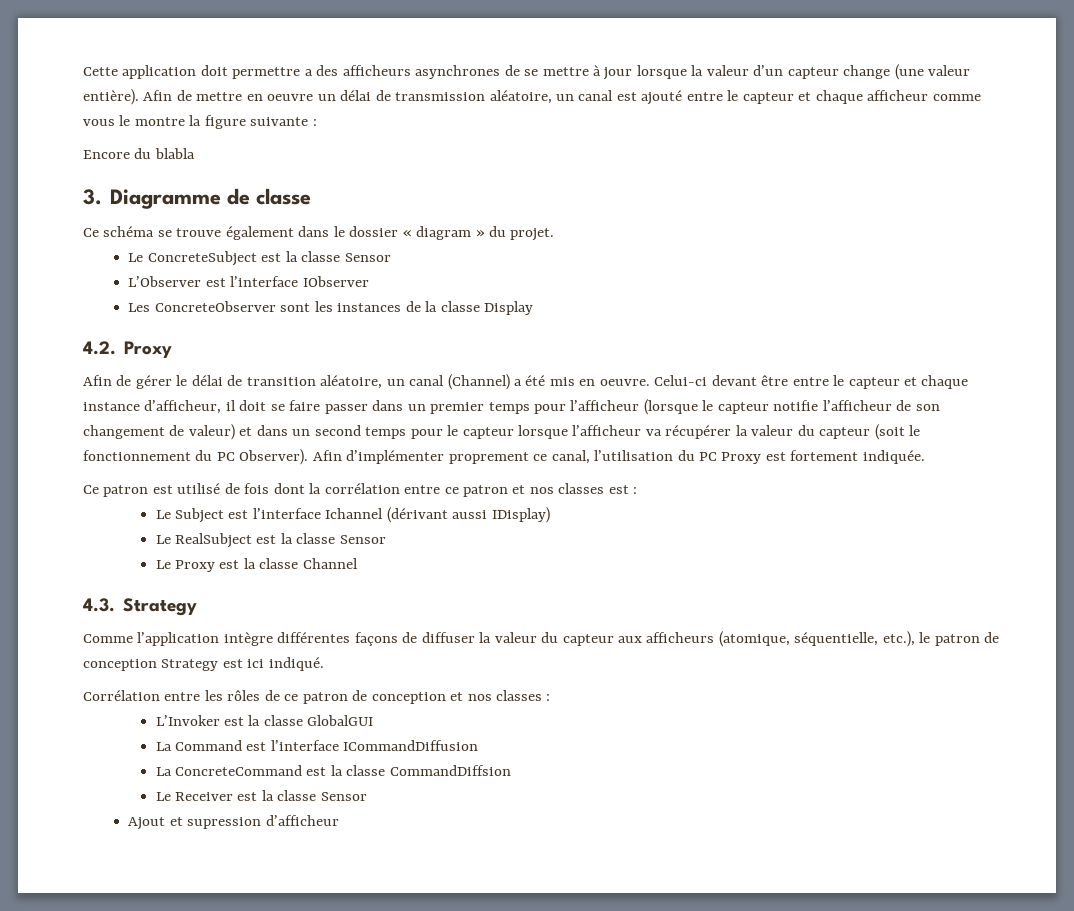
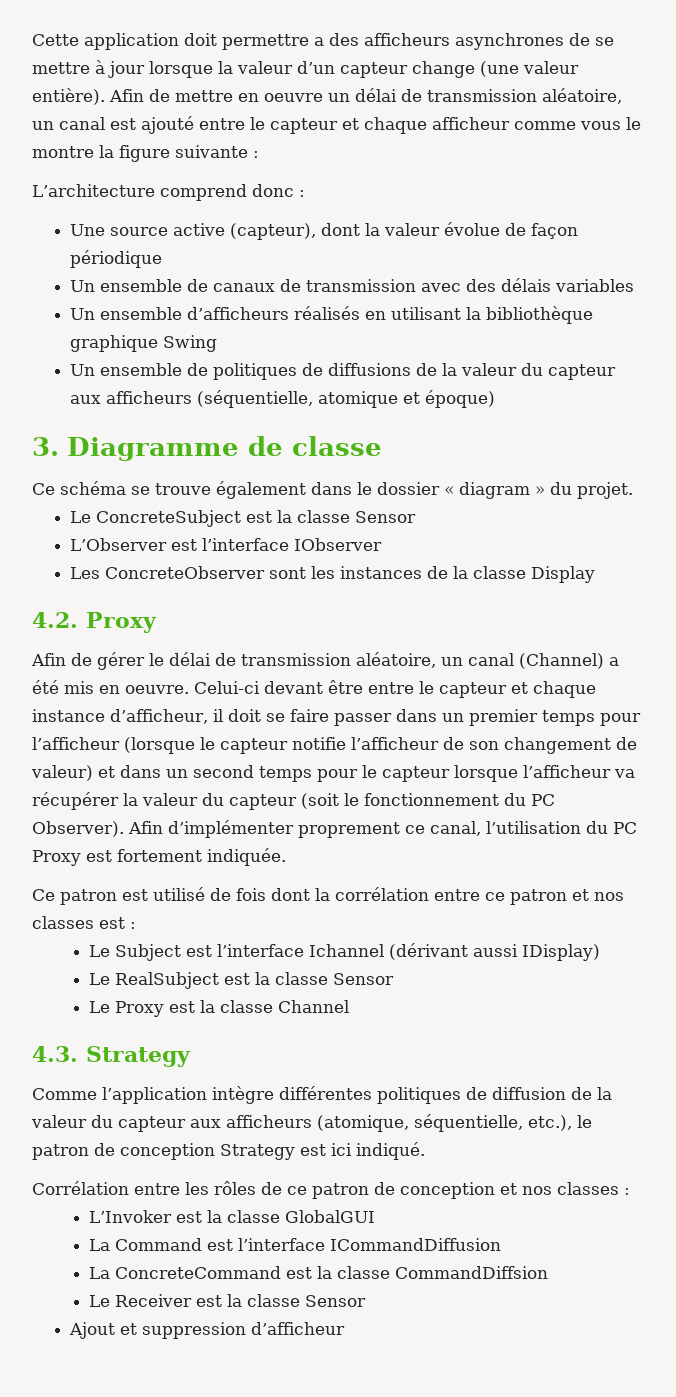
[83,148,195,159] Encore du blabla -> [32,184,305,201] [69,222,578,240] [69,250,162,268] [69,278,634,292] [69,306,593,324] [69,335,217,352] [69,363,616,380] [69,390,495,408] L’architecture comprend donc : // Une source active (capteur), dont la valeur évolue de façon périodique // Un ensemble de canaux de transmission avec des délais variables // Un ensemble d’afficheurs réalisés en utilisant la bibliothèque graphique Swing // Un ensemble de politiques de diffusions de la valeur du capteur aux afficheurs (séquentielle, atomique et époque)
[246,377,316,386] transition -> [241,653,351,666] transmission
[354,632,475,646] façons de diffuser -> [377,1087,592,1104] politiques de diffusion de
[187,817,262,829] supression -> [141,1322,246,1339] suppression

